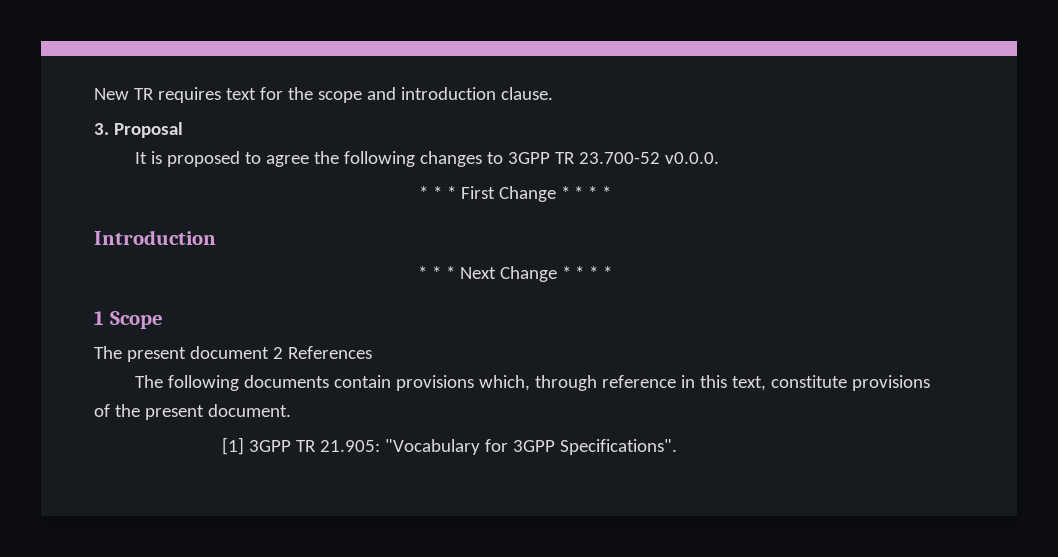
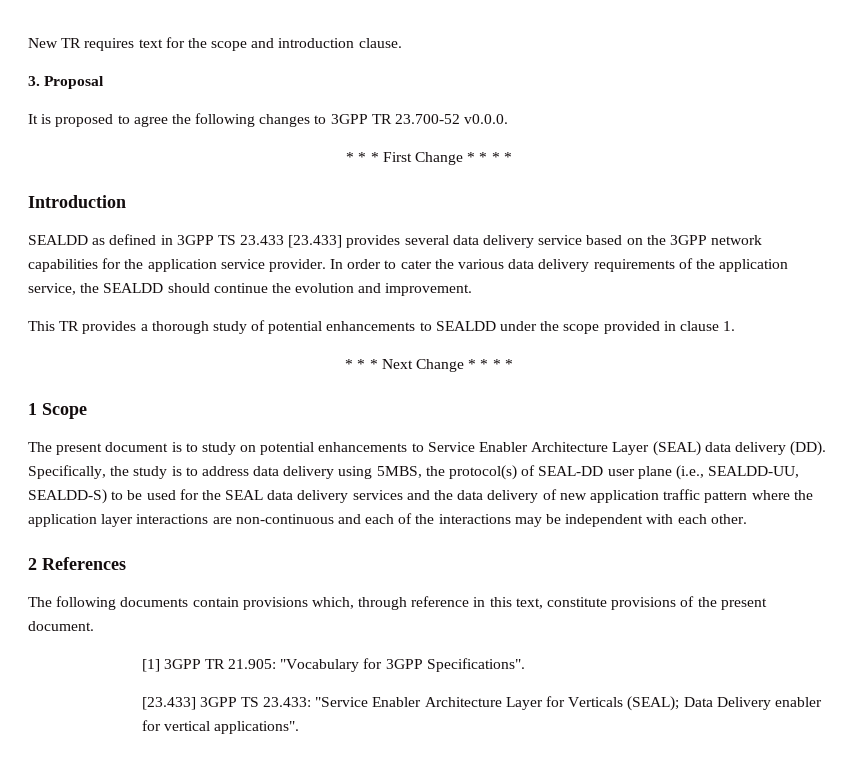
(216, 237) none -> [28,234,763,248] [28,258,789,272] [28,283,473,296] [28,320,736,334] // SEALDD as defined in 3GPP TS 23.433 [23.433] provides several data delivery service based on the 3GPP network capabilities for the application service provider. In order to cater the various data delivery requirements of the application service, the SEALDD should continue the evolution and improvement. // This TR provides a thorough study of potential enhancements to SEALDD under the scope provided in clause 1.
(269, 352) none -> [171,441,827,456] [28,465,800,480] [28,489,813,504] [28,513,747,527] is to study on potential enhancements to Service Enabler Architecture Layer (SEAL) data delivery (DD). Specifically, the study is to address data delivery using 5MBS, the protocol(s) of SEAL-DD user plane (i.e., SEALDD-UU, SEALDD-S) to be used for the SEAL data delivery services and the data delivery of new application traffic pattern where the application layer interactions are non-continuous and each of the interactions may be independent with each other. //
(678, 447) none -> [141,696,822,711] [141,720,299,734] // [23.433] 3GPP TS 23.433: "Service Enabler Architecture Layer for Verticals (SEAL); Data Delivery enabler for vertical applications".

